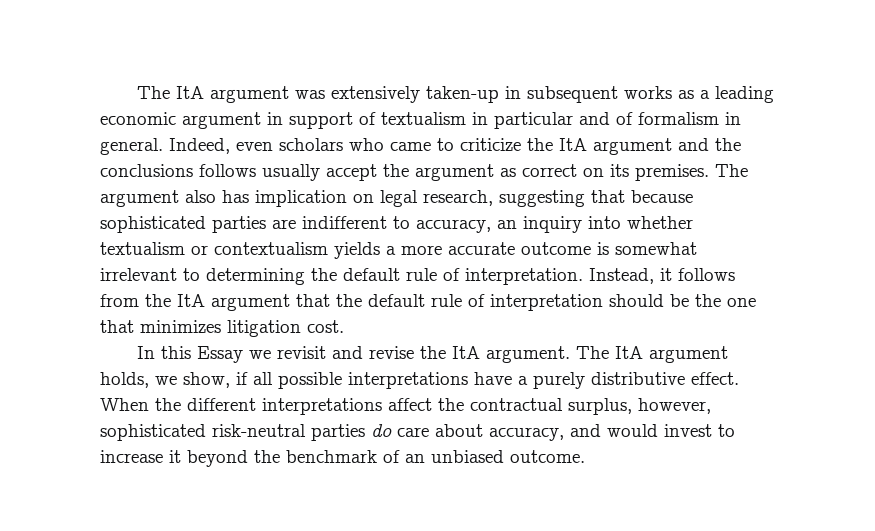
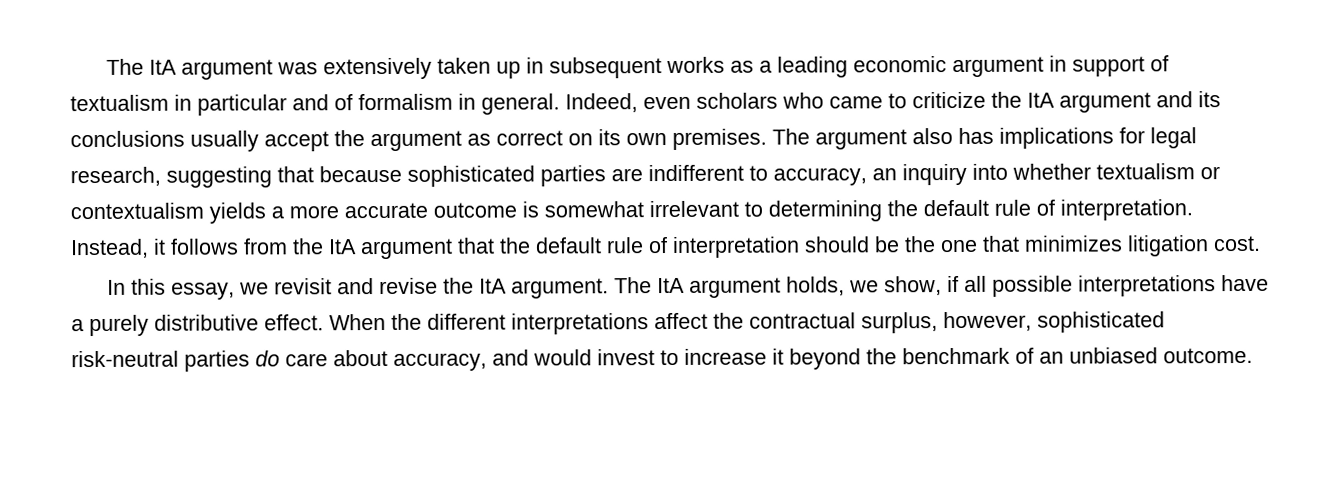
[425,86,499,103] taken-up -> [437,57,522,79] taken up
[715,138,741,151] [100,164,256,177] the conclusions follows -> [1198,91,1221,108] [70,130,185,148] its conclusions
(629, 170) none -> [626,133,667,146] own
[255,190,374,207] implication on -> [999,127,1145,149] implications for
[196,346,243,363] Essay -> [171,282,236,300] essay,

